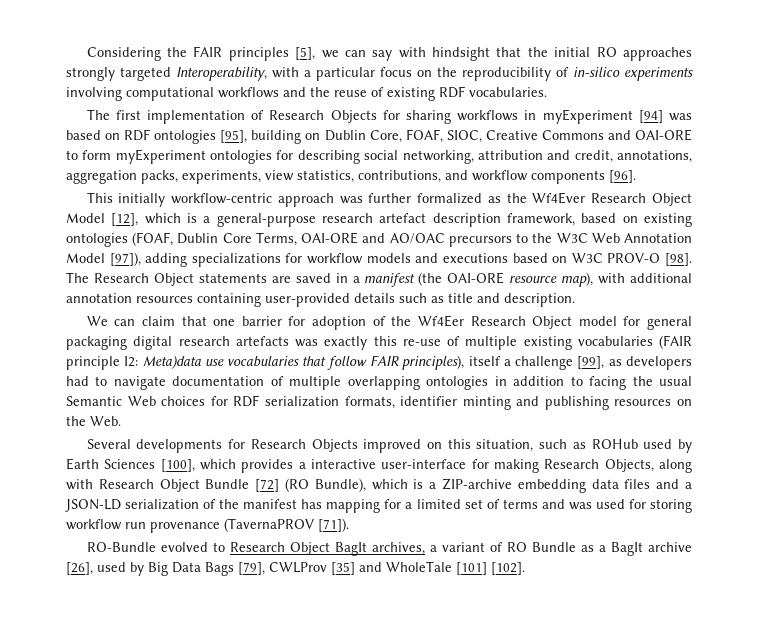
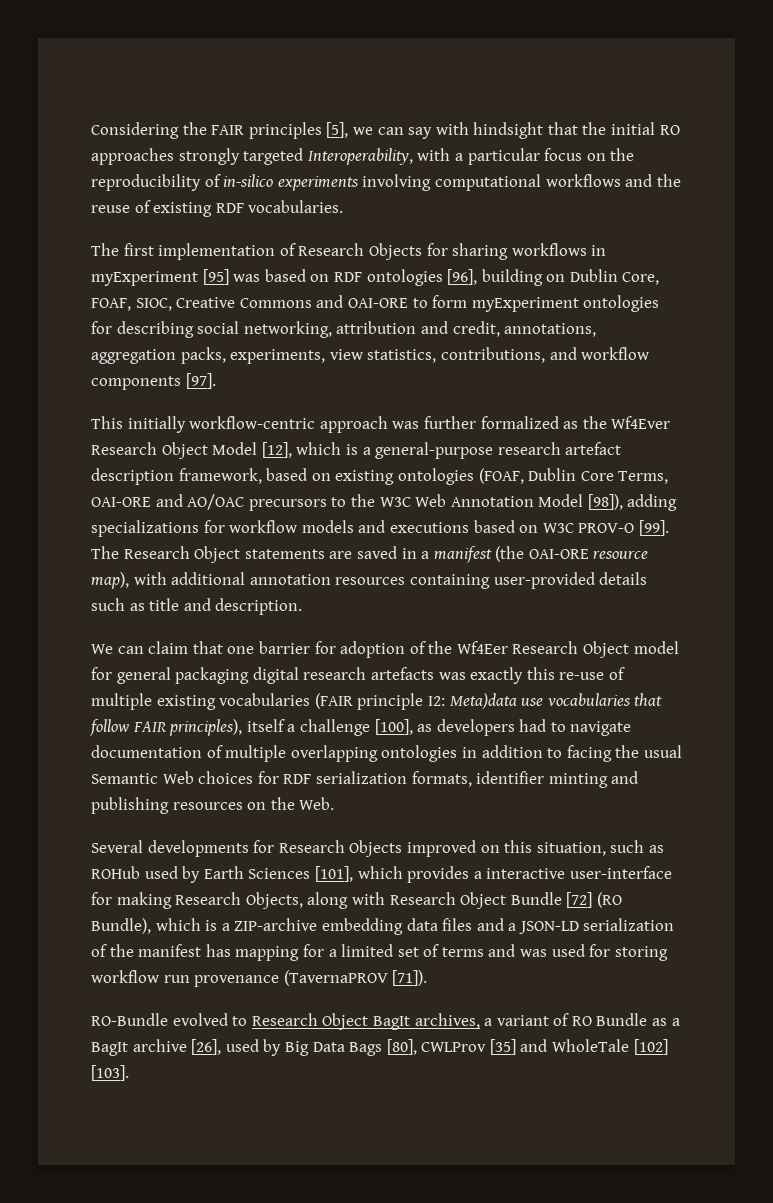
[638,110,663,123] [94] -> [202,269,229,285] [95]
[220,130,248,143] [95], -> [447,269,478,285] [96],
[609,170,636,183] [96]. -> [185,373,216,389] [97].
[109,252,141,266] [97]), -> [587,494,623,510] [98]),
[665,253,693,266] [98]. -> [638,520,669,536] [99].
[577,356,605,369] [99], -> [374,719,413,735] [100],
[160,459,195,472] [100], -> [314,866,353,882] [101],
[238,562,265,575] [79], -> [386,1039,417,1055] [80],
[456,562,525,575] [101] [102]. -> [633,1039,668,1055] [91,1065,129,1081] [102] [103].

